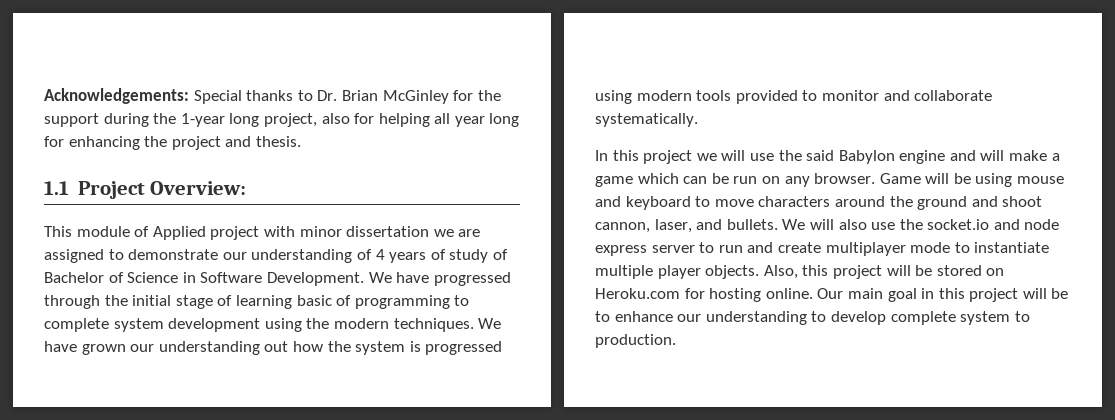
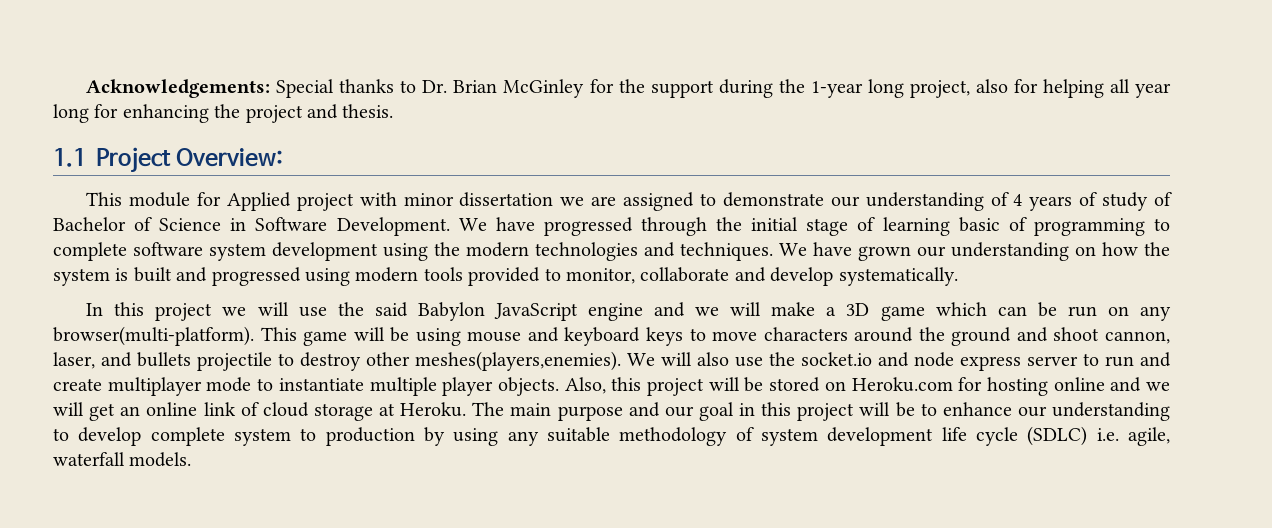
[134,226,150,237] of -> [197,192,222,206] for
(109, 325) none -> [133,242,203,256] software
(389, 323) none -> [535,242,675,261] technologies and
[264,341,289,352] out -> [1075,246,1096,256] on
(421, 346) none -> [133,267,208,282] built and
[821,90,993,101] monitor and collaborate -> [565,267,834,286] monitor, collaborate and develop
(895, 157) none -> [493,303,578,321] JavaScript
(976, 155) none -> [695,307,720,316] we
(1060, 157) none -> [846,303,870,316] 3D
[814,173,921,184] browser. Game -> [53,326,348,346] browser(multi-platform). This game
(691, 203) none -> [645,327,683,346] keys
[726,219,778,230] bullets. -> [137,351,621,371] bullets projectile to destroy other meshes(players,enemies).
[765,288,883,299] online. Our main -> [1053,377,1171,392] [53,402,694,421] online and we will get an online link of cloud storage at Heroku. The main purpose and our
[595,334,676,348] production. -> [325,426,1170,446] [53,452,192,467] production by using any suitable methodology of system development life cycle (SDLC) i.e. agile, waterfall models.

